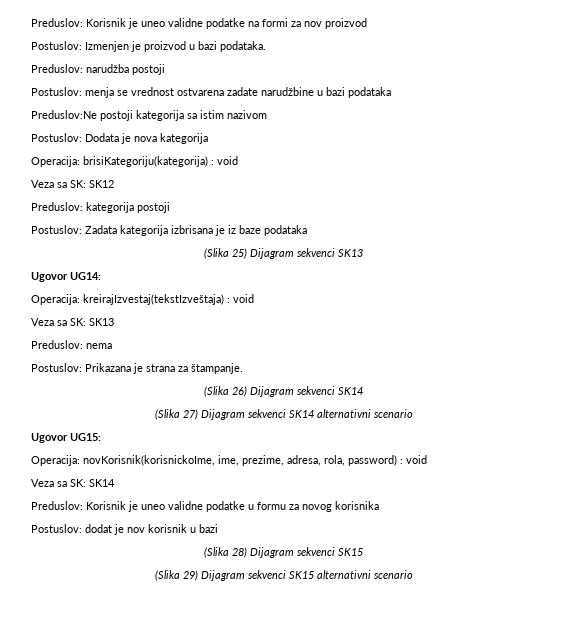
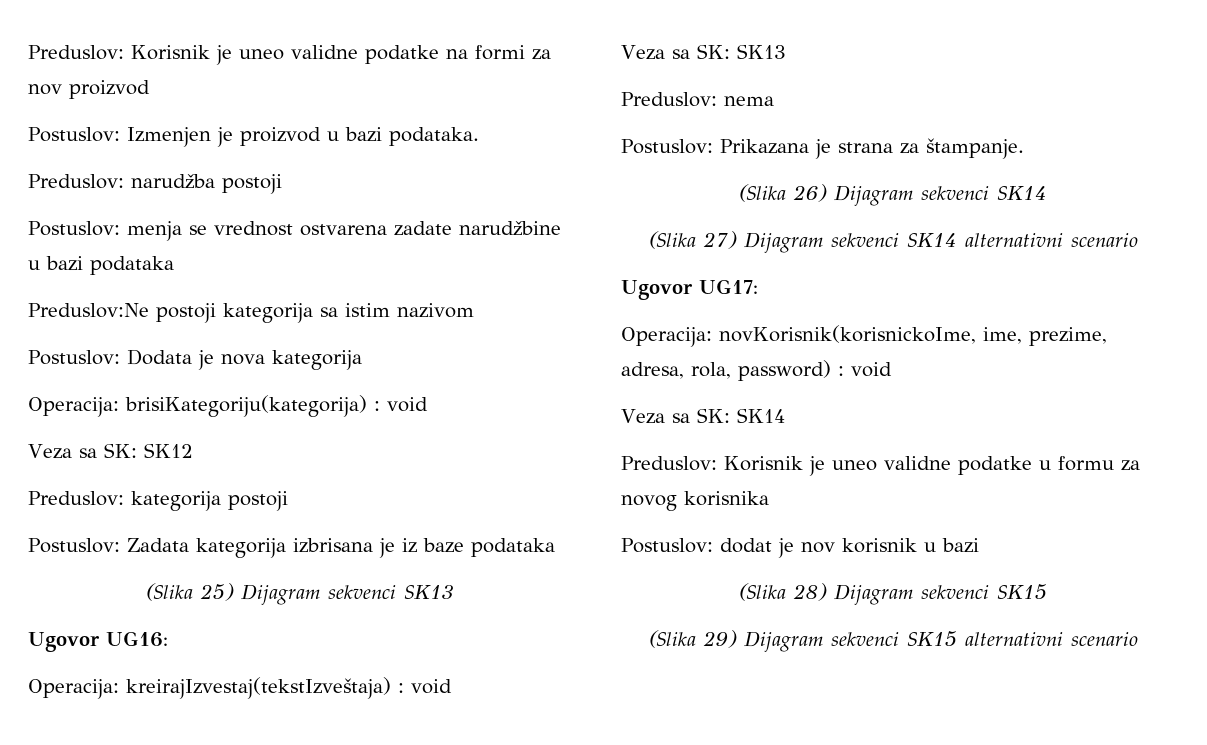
[70,272,101,280] UG14: -> [106,631,168,647] UG16:
[70,433,101,441] UG15: -> [699,279,758,294] UG17:

